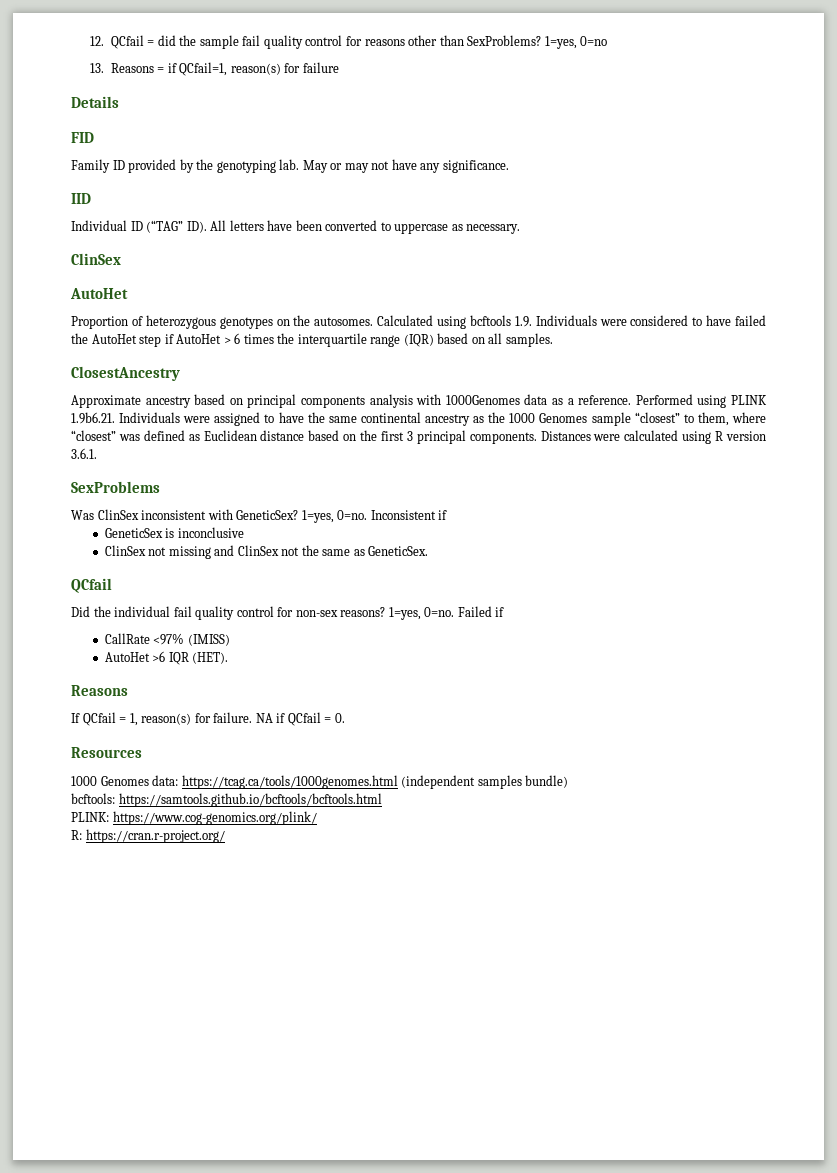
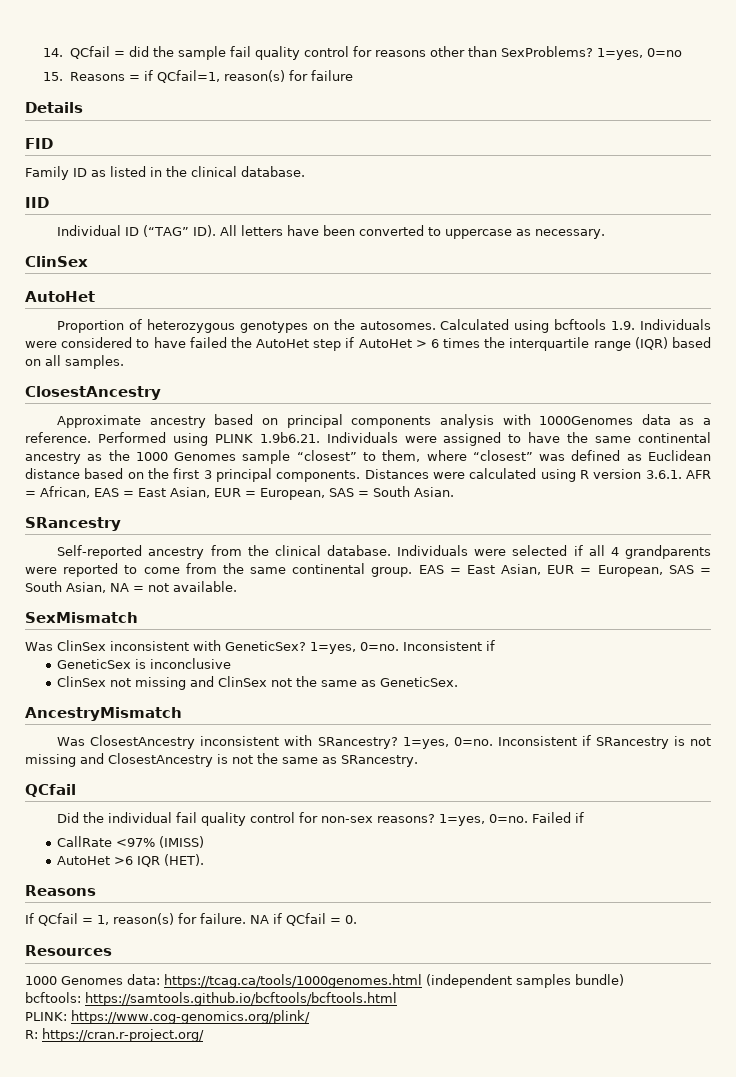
[90,36,105,46] 12. -> [43,48,64,57] 14.
[90,63,105,73] 13. -> [43,72,64,81] 15.
[128,159,509,173] provided by the genotyping lab. May or may not have any significance. -> [90,166,305,177] as listed in the clinical database.
[71,481,160,493] // SexProblems -> [686,470,712,479] [25,486,454,500] [25,517,121,531] [57,545,711,559] [25,563,711,577] [25,581,237,593] [25,612,138,623] AFR = African, EAS = East Asian, EUR = European, SAS = South Asian. // SRancestry // Self-reported ancestry from the clinical database. Individuals were selected if all 4 grandparents were reported to come from the same continental group. EAS = East Asian, EUR = European, SAS = South Asian, NA = not available. // SexMismatch
(429, 551) none -> [25,707,182,721] [57,735,712,749] [25,753,418,767] // AncestryMismatch // Was ClosestAncestry inconsistent with SRancestry? 1=yes, 0=no. Inconsistent if SRancestry is not missing and ClosestAncestry is not the same as SRancestry.

